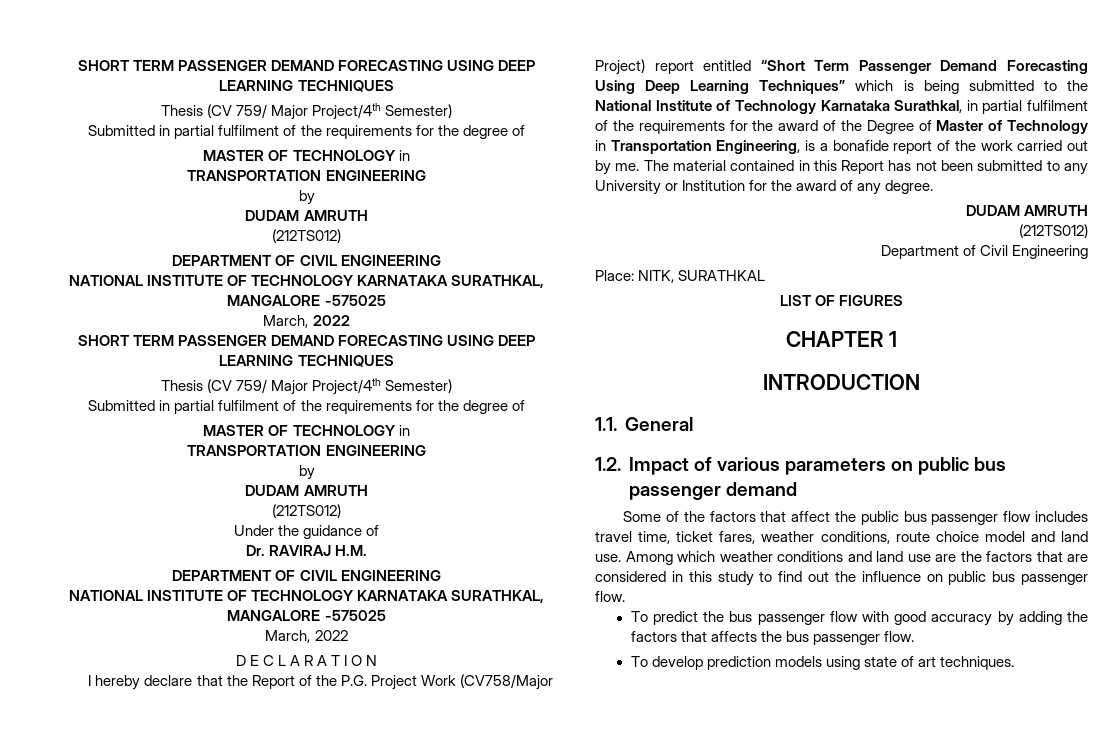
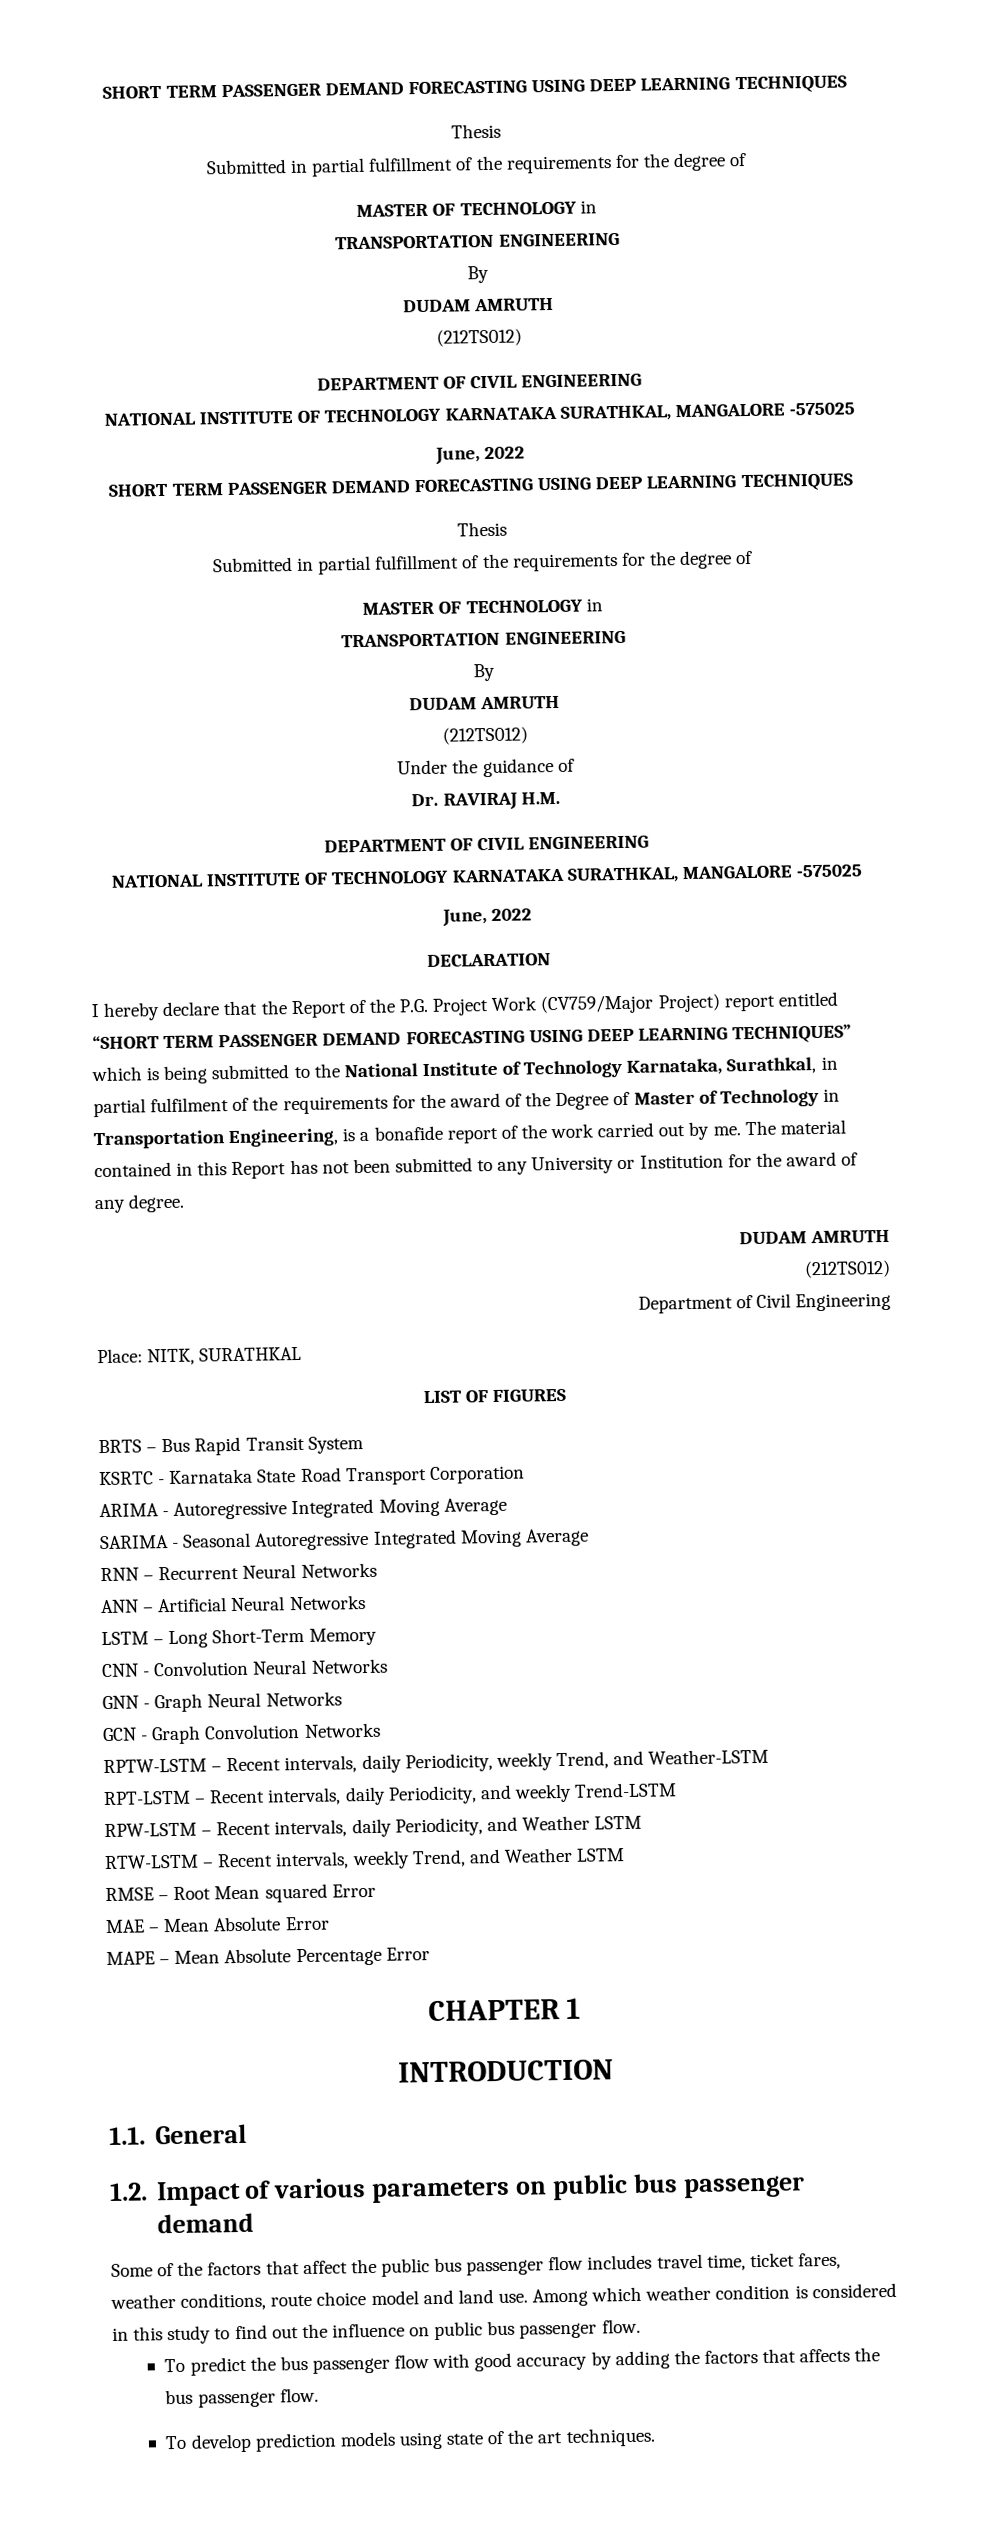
[206,103,453,120] [88,125,280,139] (CV 759/ Major Project/4th Semester) // Submitted in partial fulfilment -> [205,156,454,177] // Submitted in partial fulfillment
[298,190,315,205] by -> [467,265,489,284] By
[263,315,309,328] March, -> [434,447,480,465] June,
[206,378,453,395] [88,400,280,414] (CV 759/ Major Project/4th Semester) // Submitted in partial fulfilment -> [212,554,460,575] // Submitted in partial fulfillment
[298,465,315,480] by -> [473,663,495,682] By
[265,630,348,643] [235,655,378,666] March, 2022 // D E C L A R A T I O N -> [441,908,533,927] [426,953,551,967] June, 2022 // DECLARATION
[459,674,553,690] (CV758/Major -> [540,994,655,1015] (CV759/Major
[760,60,1088,74] [595,80,846,94] “Short Term Passenger Demand Forecasting Using Deep Learning Techniques” -> [92,1024,853,1050] “SHORT TERM PASSENGER DEMAND FORECASTING USING DEEP LEARNING TECHNIQUES”
[820,100,890,111] Karnataka -> [626,1058,723,1076] Karnataka,
(904, 300) none -> [98,1436,364,1456] [99,1465,525,1486] [99,1497,507,1520] [100,1528,589,1551] [100,1562,377,1582] [100,1595,366,1614] [101,1627,377,1649] [101,1658,388,1678] [102,1691,342,1713] [102,1722,381,1745] [103,1748,770,1774] [103,1782,678,1806] [104,1815,643,1838] [104,1847,626,1870] [105,1883,376,1903] [105,1916,330,1934] [106,1947,430,1967] // BRTS – Bus Rapid Transit System // KSRTC - Karnataka State Road Transport Corporation // ARIMA - Autoregressive Integrated Moving Average // SARIMA - Seasonal Autoregressive Integrated Moving Average // RNN – Recurrent Neural Networks // ANN – Artificial Neural Networks // LSTM – Long Short-Term Memory // CNN - Convolution Neural Networks // GNN - Graph Neural Networks // GCN - Graph Convolution Networks // RPTW-LSTM – Recent intervals, daily Periodicity, weekly Trend, and Weather-LSTM // RPT-LSTM – Recent intervals, daily Periodicity, and weekly Trend-LSTM // RPW-LSTM – Recent intervals, daily Periodicity, and Weather LSTM // RTW-LSTM – Recent intervals, weekly Trend, and Weather LSTM // RMSE – Root Mean squared Error // MAE – Mean Absolute Error // MAPE – Mean Absolute Percentage Error
[777,551,1088,562] conditions and land use are the factors that are -> [715,2284,808,2300] condition is
(914, 661) none -> [507,2429,534,2444] the

